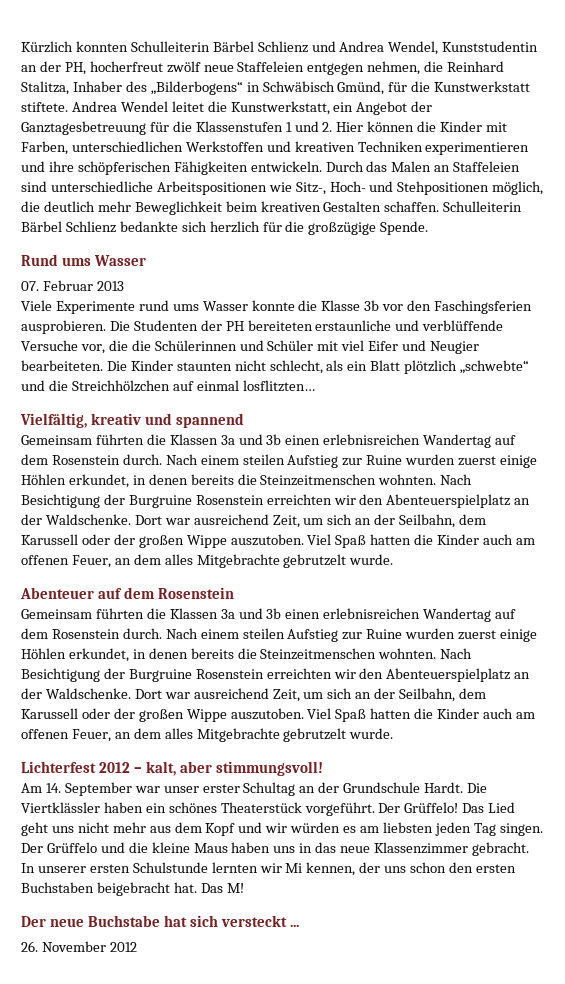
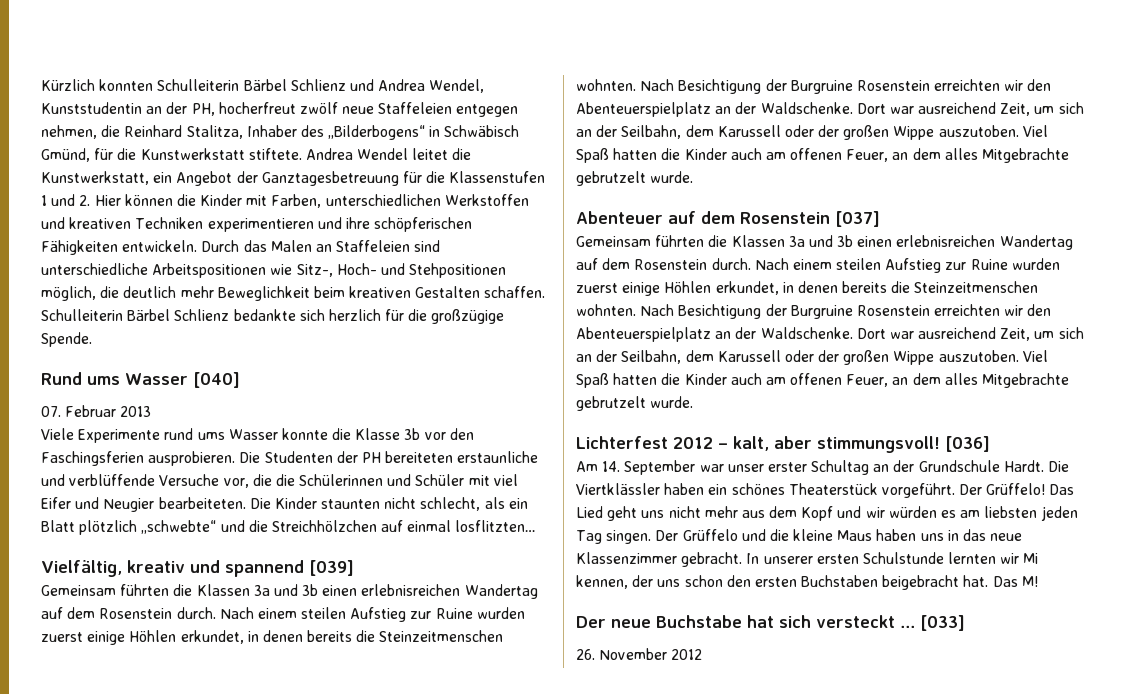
(147, 260) none -> [193,372,240,388] [040]
(245, 420) none -> [309,560,354,576] [039]
(235, 593) none -> [835,211,880,227] [037]
(324, 768) none -> [945,436,990,452] [036]
(300, 925) none -> [920,615,965,631] [033]

